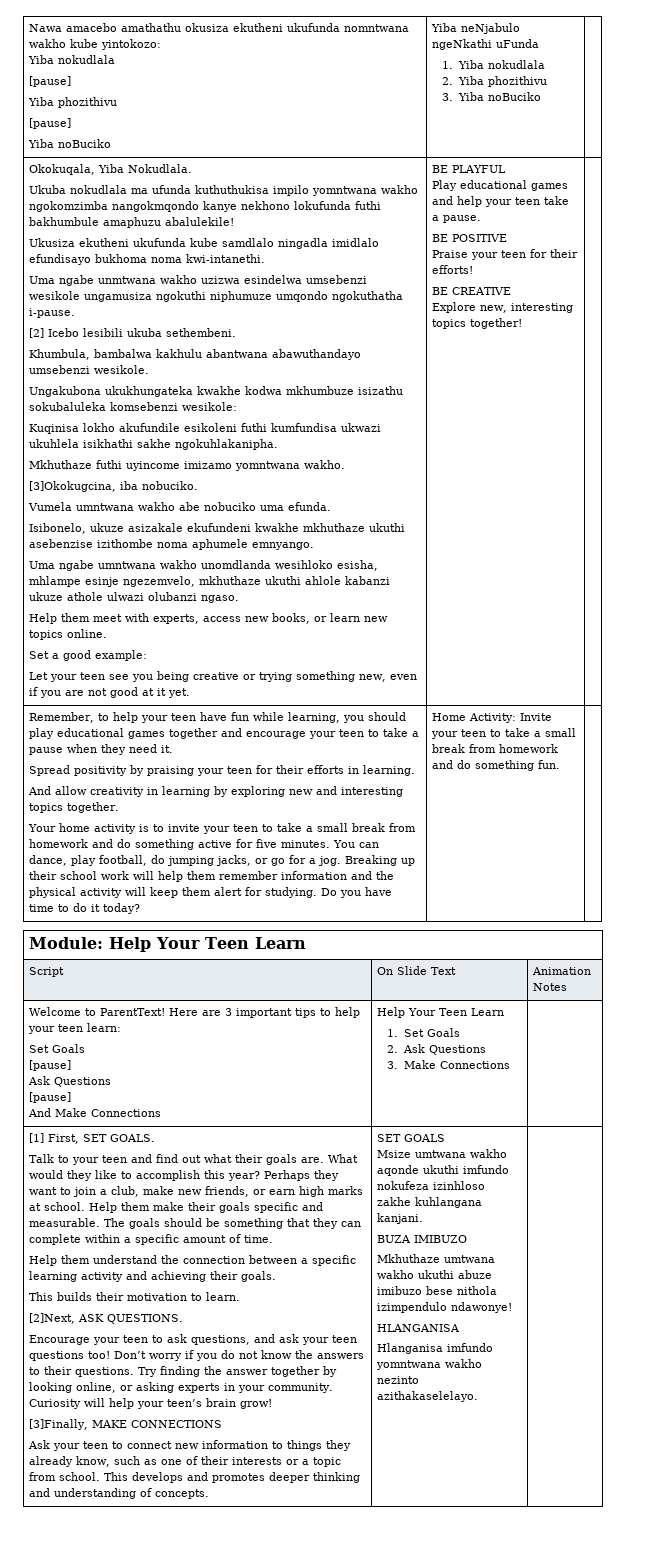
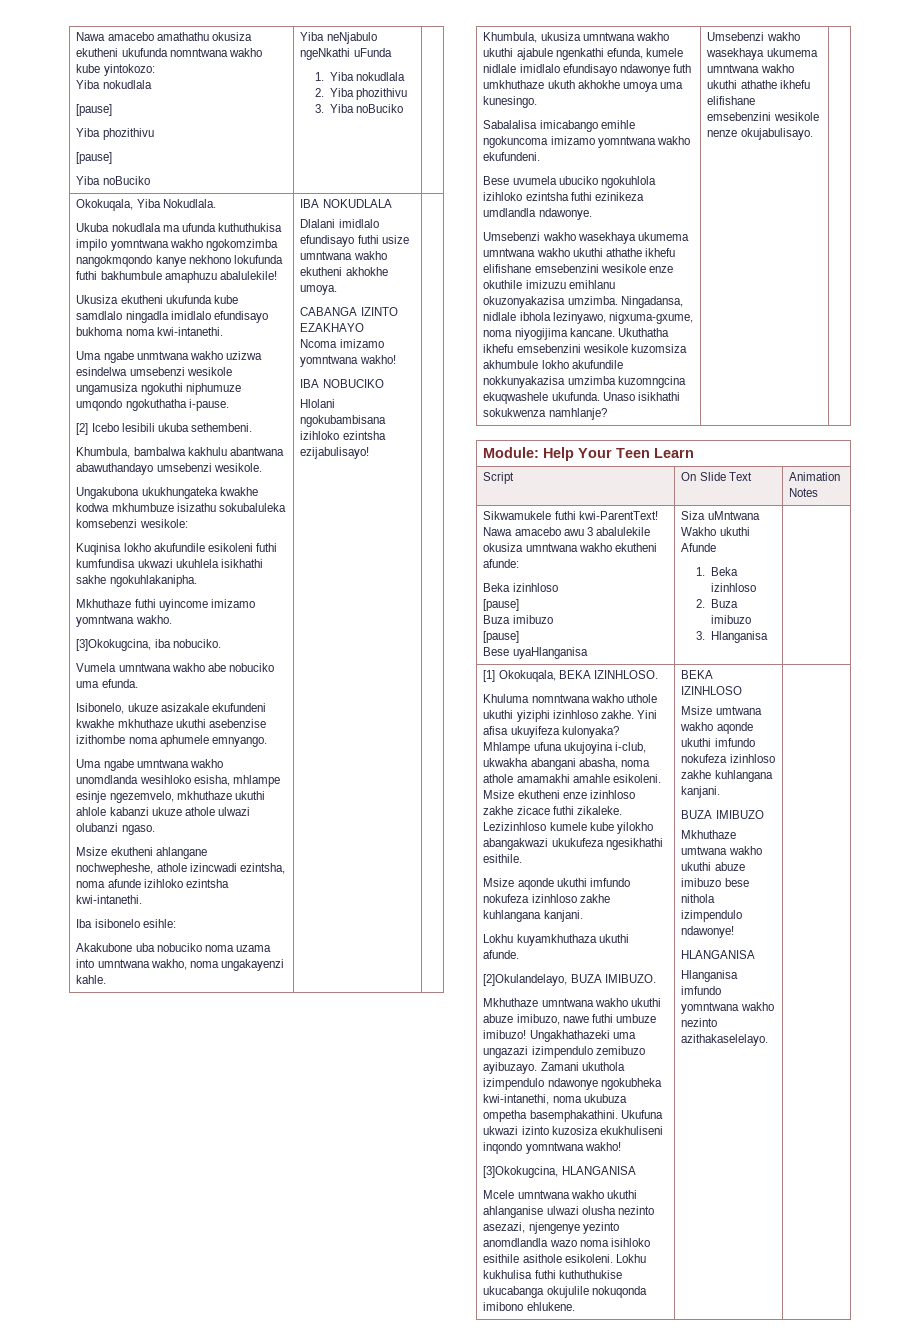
[29,613,389,624] [29,629,108,640] [29,650,148,661] [29,671,418,682] [29,687,191,698] [432,165,507,173] [432,180,569,191] [432,196,570,207] [432,215,482,223] [432,234,508,242] [432,249,579,260] [432,265,474,274] [432,287,512,295] [432,302,574,313] [432,318,523,329] [29,712,407,723] [29,728,420,739] [29,744,174,755] [29,765,416,776] [28,786,404,797] [29,802,120,813] [28,823,417,834] [29,839,380,850] [29,855,416,866] [29,871,395,882] [29,887,393,898] [29,903,141,914] [432,713,553,723] [431,728,577,739] [432,744,559,753] [432,760,561,771] Help them meet with experts, access new books, or learn new topics online. // Set a good example: // Let your teen see you being creative or trying something new, even if you are not good at it yet. | BE PLAYFUL // Play educational games and help your teen take a pause. // BE POSITIVE // Praise your teen for their efforts! // BE CREATIVE // Explore new, interesting topics together! | // Remember, to help your teen have fun while learning, you should play educational games together and encourage your teen to take a pause when they need it. // Spread positivity by praising your teen for their efforts in learning. // And allow creativity in learning by exploring new and interesting topics together. // Your home activity is to invite your teen to take a small break from homework and do something active for five minutes. You can dance, play football, do jumping jacks, or go for a jog. Breaking up their school work will help them remember information and the physical activity will keep them alert for studying. Do you have time to do it today? | Home Activity: Invite your teen to take a small break from homework and do something fun. -> [76,847,207,859] [76,863,285,875] [76,879,229,888] [76,895,143,904] [76,919,176,928] [76,943,271,952] [76,959,284,971] [76,975,107,984] [300,199,392,208] [300,219,379,228] [300,235,409,247] [300,251,387,260] [300,267,388,276] [300,285,338,295] [300,307,398,316] [300,323,365,332] [300,339,384,348] [300,355,396,367] [300,379,384,388] [300,399,336,408] [300,415,387,427] [300,431,386,440] [300,447,370,459] [483,32,669,43] [483,48,683,60] [483,64,691,76] [483,80,683,92] [483,96,538,108] [483,120,635,132] [483,136,690,148] [483,152,541,161] [483,176,656,188] [483,192,644,201] [483,208,592,220] [483,232,689,244] [483,248,675,257] [483,264,673,273] [483,280,615,289] [483,296,683,308] [483,312,693,324] [483,328,669,340] [483,344,687,353] [483,360,623,369] [483,376,686,388] [483,392,680,404] [483,408,607,420] [707,32,800,41] [706,48,818,60] [707,64,794,73] [707,80,810,89] [707,96,756,105] [707,112,819,121] [707,128,813,140] Msize ekutheni ahlangane nochwepheshe, athole izincwadi ezintsha, noma afunde izihloko ezintsha kwi-intanethi. // Iba isibonelo esihle: // Akakubone uba nobuciko noma uzama into umntwana wakho, noma ungakayenzi kahle. | IBA NOKUDLALA // Dlalani imidlalo efundisayo futhi usize umntwana wakho ekutheni akhokhe umoya. // CABANGA IZINTO EZAKHAYO // Ncoma imizamo yomntwana wakho! // IBA NOBUCIKO // Hlolani ngokubambisana izihloko ezintsha ezijabulisayo! | // Khumbula, ukusiza umntwana wakho ukuthi ajabule ngenkathi efunda, kumele nidlale imidlalo efundisayo ndawonye futh umkhuthaze ukuth akhokhe umoya uma kunesingo. // Sabalalisa imicabango emihle ngokuncoma imizamo yomntwana wakho ekufundeni. // Bese uvumela ubuciko ngokuhlola izihloko ezintsha futhi ezinikeza umdlandla ndawonye. // Umsebenzi wakho wasekhaya ukumema umntwana wakho ukuthi athathe ikhefu elifishane emsebenzini wesikole enze okuthile imizuzu emihlanu okuzonyakazisa umzimba. Ningadansa, nidlale ibhola lezinyawo, nigxuma-gxume, noma niyogijima kancane. Ukuthatha ikhefu emsebenzini wesikole kuzomsiza akhumbule lokho akufundile nokkunyakazisa umzimba kuzomngcina ekuqwashele ukufunda. Unaso isikhathi sokukwenza namhlanje? | Umsebenzi wakho wasekhaya ukumema umntwana wakho ukuthi athathe ikhefu elifishane emsebenzini wesikole nenze okujabulisayo.
[29,1007,361,1018] [28,1023,122,1034] [29,1044,86,1053] [29,1060,72,1071] [28,1076,112,1087] [29,1092,72,1103] [28,1108,162,1117] [377,1007,505,1018] [387,1028,460,1037] [387,1044,486,1055] [387,1060,510,1069] Welcome to ParentText! Here are 3 important tips to help your teen learn: // Set Goals // [pause] // Ask Questions // [pause] // And Make Connections | Help Your Teen Learn // 1. Set Goals // 2. Ask Questions // 3. Make Connections -> [483,511,658,520] [483,527,650,536] [483,543,657,552] [483,559,520,568] [483,583,558,592] [483,599,520,611] [483,615,553,624] [483,631,520,643] [483,647,588,659] [681,511,760,520] [681,527,750,536] [681,543,717,552] [696,567,738,576] [710,583,756,592] [696,599,738,608] [710,615,751,624] [696,631,768,643] Sikwamukele futhi kwi-ParentText! Nawa amacebo awu 3 abalulekile okusiza umntwana wakho ekutheni afunde: // Beka izinhloso // [pause] // Buza imibuzo // [pause] // Bese uyaHlanganisa | Siza uMntwana Wakho ukuthi Afunde // 1. Beka izinhloso // 2. Buza imibuzo // 3. Hlanganisa
[48,1134,156,1144] [29,1154,359,1165] [29,1170,340,1181] [29,1186,364,1197] [29,1202,324,1213] [29,1218,362,1229] [29,1234,274,1245] [29,1255,357,1266] [29,1271,277,1282] [29,1292,241,1301] [29,1313,184,1324] [29,1334,358,1345] [29,1350,365,1361] [29,1366,338,1377] [29,1382,334,1393] [29,1398,273,1409] [29,1419,223,1430] [28,1440,352,1451] [29,1456,342,1467] [29,1472,361,1483] [29,1488,210,1499] [377,1134,446,1142] First, SET GOALS. // Talk to your teen and find out what their goals are. What would they like to accomplish this year? Perhaps they want to join a club, make new friends, or earn high marks at school. Help them make their goals specific and measurable. The goals should be something that they can complete within a specific amount of time. // Help them understand the connection between a specific learning activity and achieving their goals. // This builds their motivation to learn. // [2]Next, ASK QUESTIONS. // Encourage your teen to ask questions, and ask your teen questions too! Don’t worry if you do not know the answers to their questions. Try finding the answer together by looking online, or asking experts in your community. Curiosity will help your teen’s brain grow! // [3]Finally, MAKE CONNECTIONS // Ask your teen to connect new information to things they already know, such as one of their interests or a topic from school. This develops and promotes deeper thinking and understanding of concepts. | SET GOALS -> [498,670,658,682] [483,694,657,703] [483,710,657,722] [483,726,619,738] [483,742,646,754] [483,758,650,770] [483,774,661,783] [483,790,635,799] [483,806,622,815] [483,822,653,834] [483,838,663,850] [483,854,523,863] [483,878,630,890] [483,894,610,903] [483,910,583,922] [483,934,629,946] [483,950,520,959] [483,974,656,986] [483,998,661,1007] [483,1014,656,1025] [483,1030,636,1042] [483,1046,645,1058] [483,1062,625,1074] [483,1078,662,1090] [483,1094,627,1105] [483,1110,663,1122] [483,1126,663,1135] [483,1142,621,1154] [483,1166,636,1178] [483,1190,637,1199] [483,1206,654,1218] [483,1222,619,1234] [483,1238,650,1247] [483,1254,646,1263] [483,1270,622,1279] [483,1286,647,1298] [483,1302,575,1311] [681,670,714,679] [681,686,743,695] Okokuqala, BEKA IZINHLOSO. // Khuluma nomntwana wakho uthole ukuthi yiziphi izinhloso zakhe. Yini afisa ukuyifeza kulonyaka? Mhlampe ufuna ukujoyina i-club, ukwakha abangani abasha, noma athole amamakhi amahle esikoleni. Msize ekutheni enze izinhloso zakhe zicace futhi zikaleke. Lezizinhloso kumele kube yilokho abangakwazi ukukufeza ngesikhathi esithile. // Msize aqonde ukuthi imfundo nokufeza izinhloso zakhe kuhlangana kanjani. // Lokhu kuyamkhuthaza ukuthi afunde. // [2]Okulandelayo, BUZA IMIBUZO. // Mkhuthaze umntwana wakho ukuthi abuze imibuzo, nawe futhi umbuze imibuzo! Ungakhathazeki uma ungazazi izimpendulo zemibuzo ayibuzayo. Zamani ukuthola izimpendulo ndawonye ngokubheka kwi-intanethi, noma ukubuza ompetha basemphakathini. Ukufuna ukwazi izinto kuzosiza ekukhuliseni inqondo yomntwana wakho! // [3]Okokugcina, HLANGANISA // Mcele umntwana wakho ukuthi ahlanganise ulwazi olusha nezinto asezazi, njengenye yezinto anomdlandla wazo noma isihloko esithile asithole esikoleni. Lokhu kukhulisa futhi kuthuthukise ukucabanga okujulile nokuqonda imibono ehlukene. | BEKA IZINHLOSO

